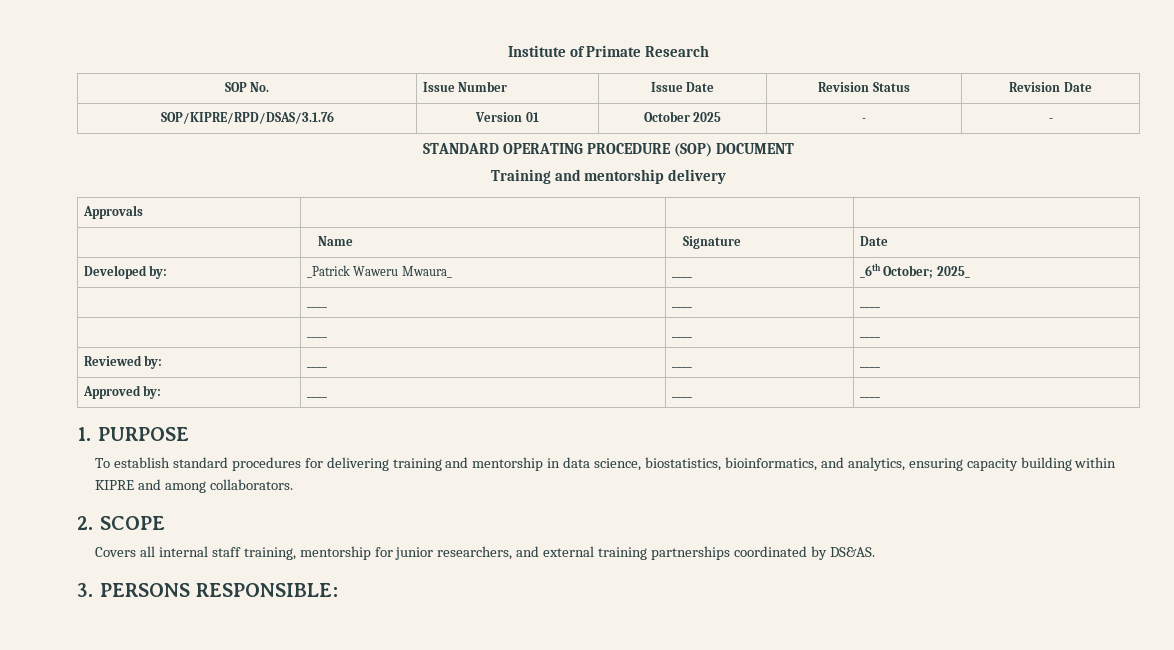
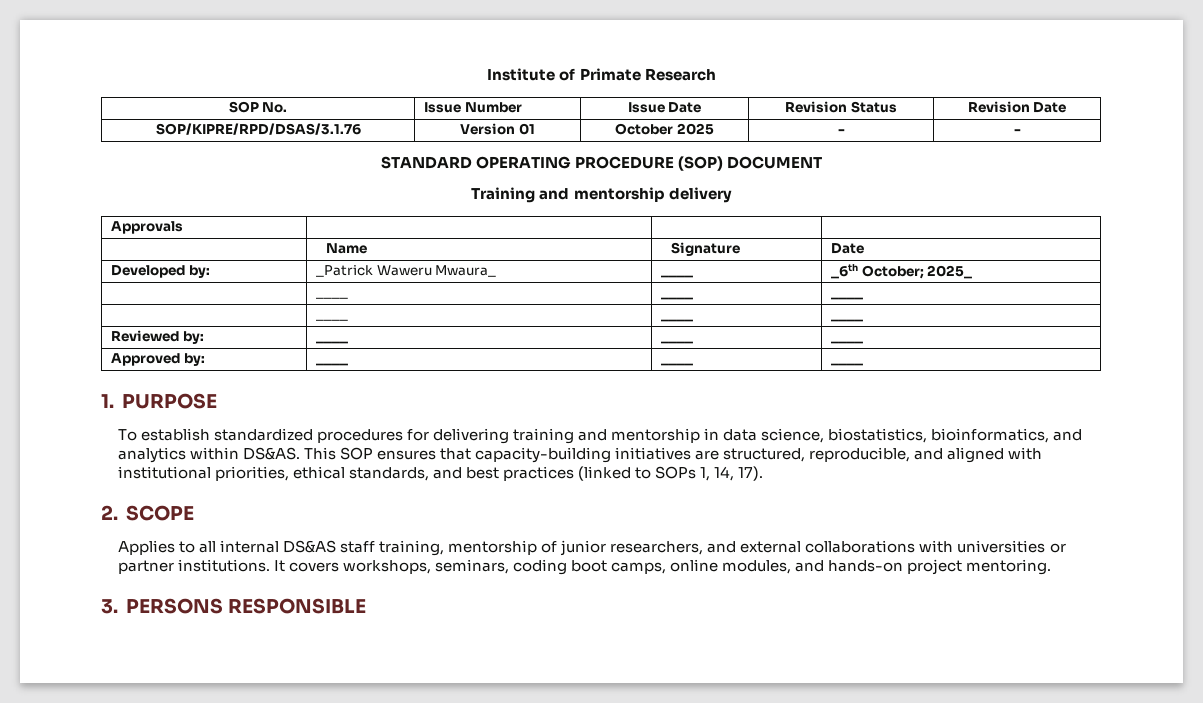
[172,457,228,468] standard -> [213,428,313,441] standardized
[847,457,1117,471] [95,479,293,493] analytics, ensuring capacity building within KIPRE and among collaborators. -> [117,447,1043,463] [117,466,764,481] analytics within DS&AS. This SOP ensures that capacity-building initiatives are structured, reproducible, and aligned with institutional priorities, ethical standards, and best practices (linked to SOPs 1, 14, 17).
[95,547,137,557] Covers -> [117,540,195,555] Applies to
(208, 551) none -> [282,540,336,553] DS&AS
[374,547,393,557] for -> [541,541,558,553] of
[598,546,875,560] training partnerships coordinated by DS&AS. -> [805,540,1066,553] [117,559,1052,575] collaborations with universities or partner institutions. It covers workshops, seminars, coding boot camps, online modules, and hands-on project mentoring.
[195,583,338,597] RESPONSIBLE: -> [227,598,366,614] RESPONSIBLE

